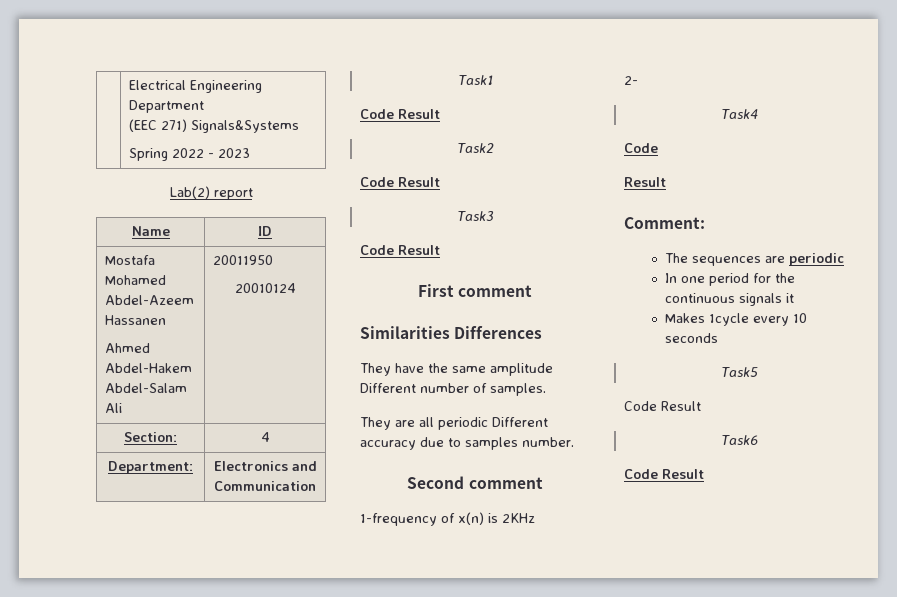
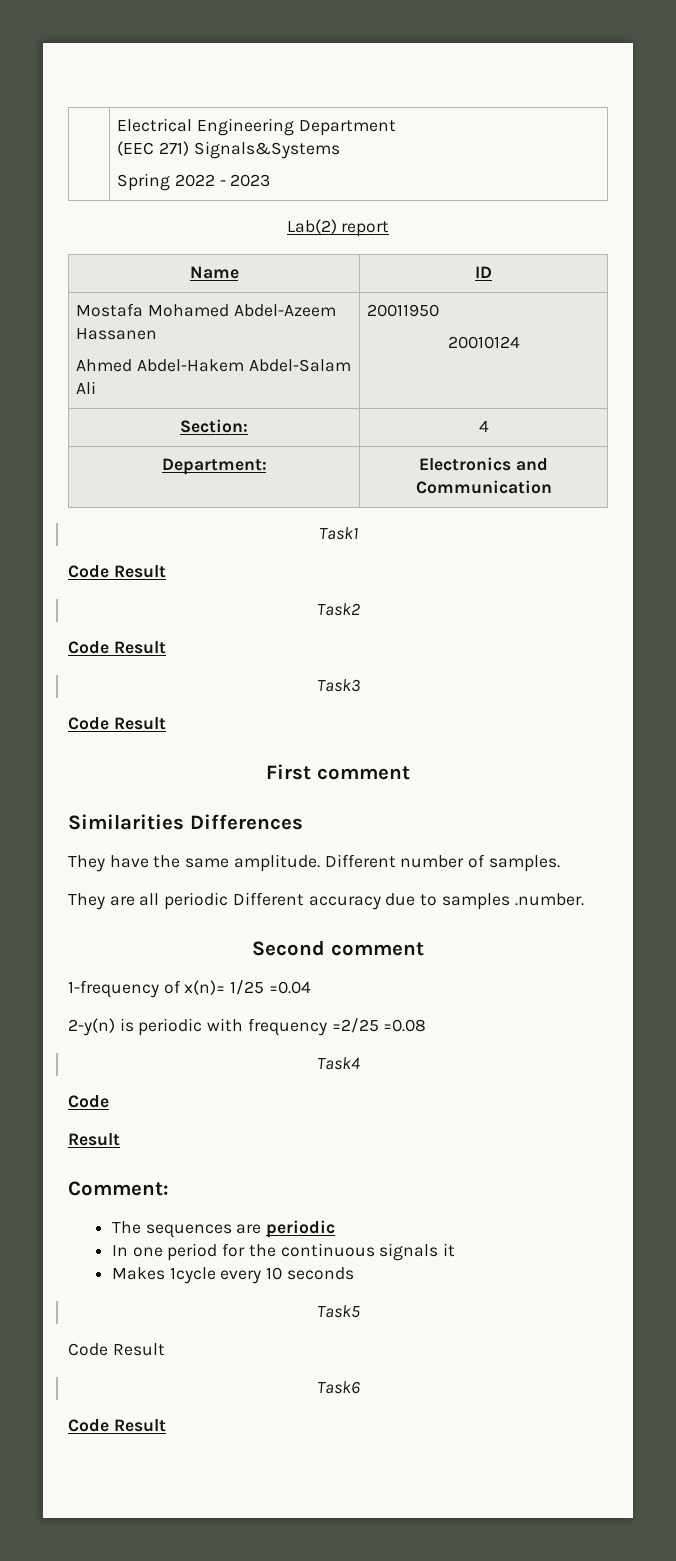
[490,363,553,376] amplitude -> [233,854,320,872] amplitude.
[522,437,574,447] number. -> [514,893,584,906] .number.
[458,512,535,525] [624,76,638,85] x(n) is 2KHz // 2- -> [184,980,311,995] [68,1018,427,1036] x(n)= 1/25 =0.04 // 2-y(n) is periodic with frequency =2/25 =0.08

